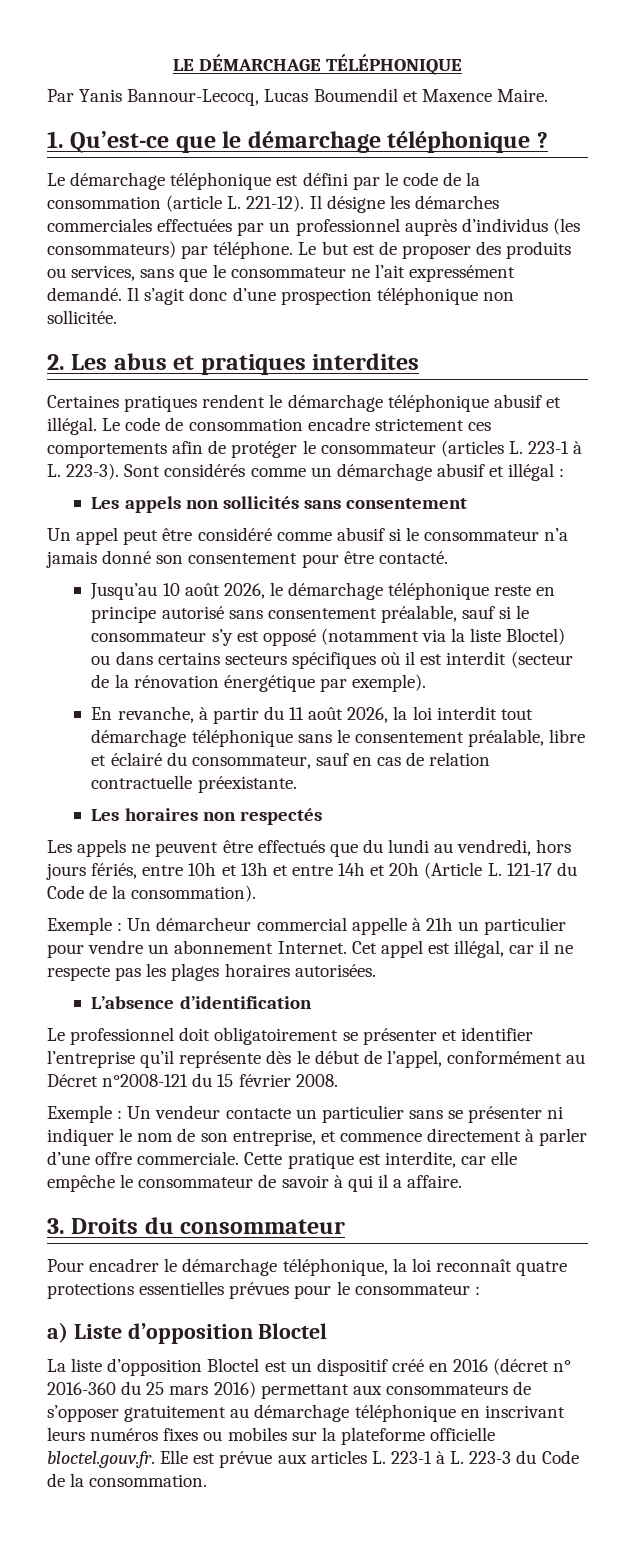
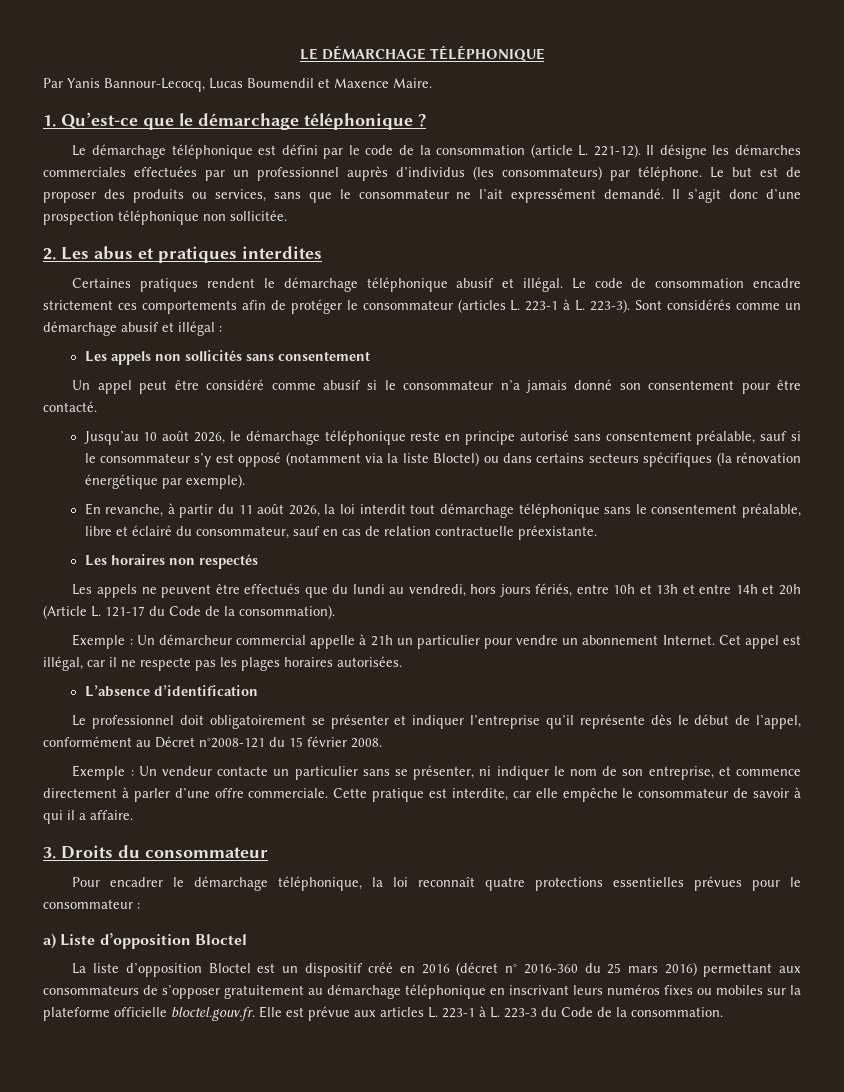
[381,651,573,668] [91,674,129,688] où il est interdit (secteur de la -> [716,452,732,466] (la
[460,1027,533,1041] identifier -> [412,715,465,729] indiquer
[468,1106,543,1123] présenter -> [413,765,475,780] présenter,

